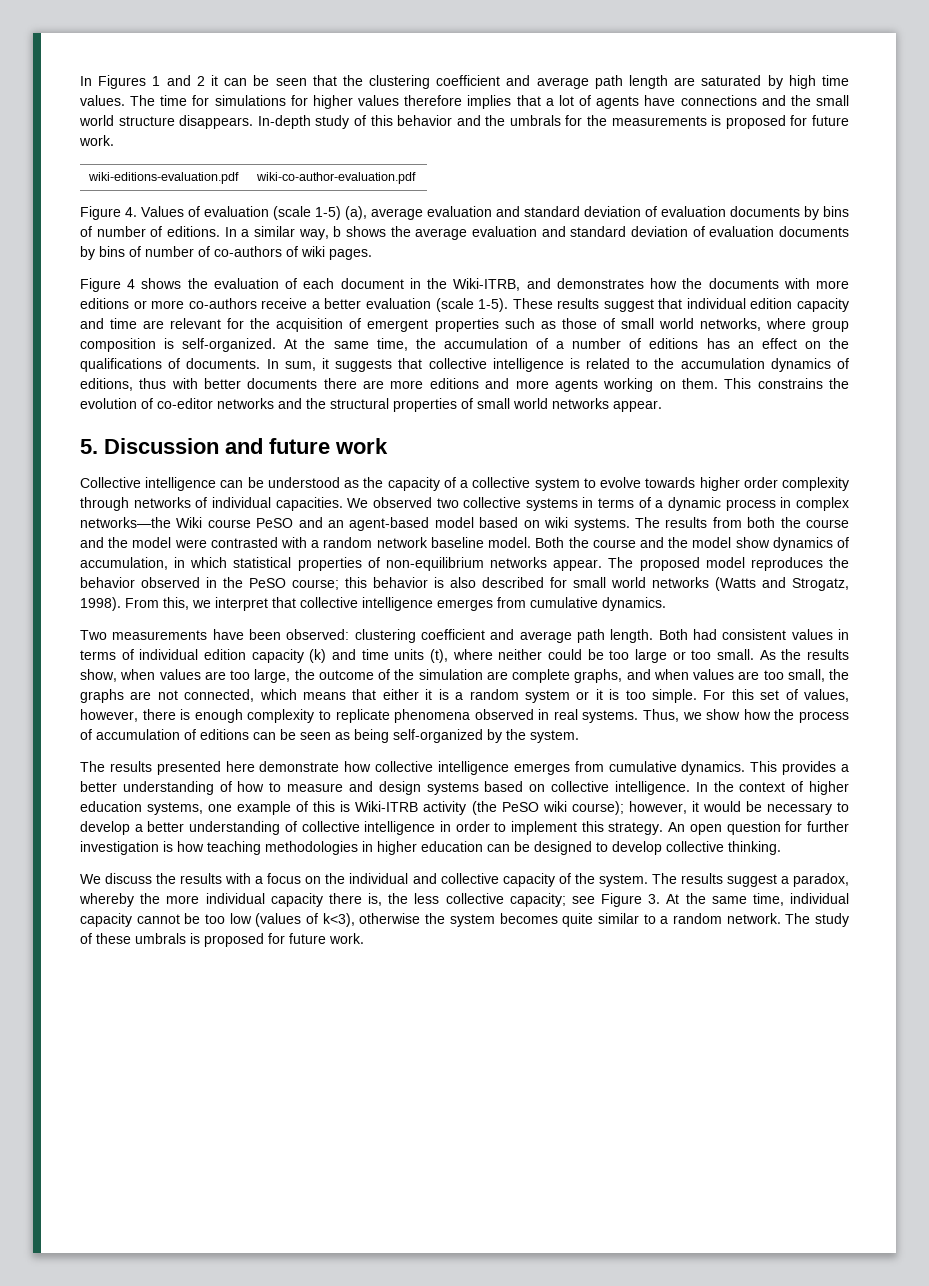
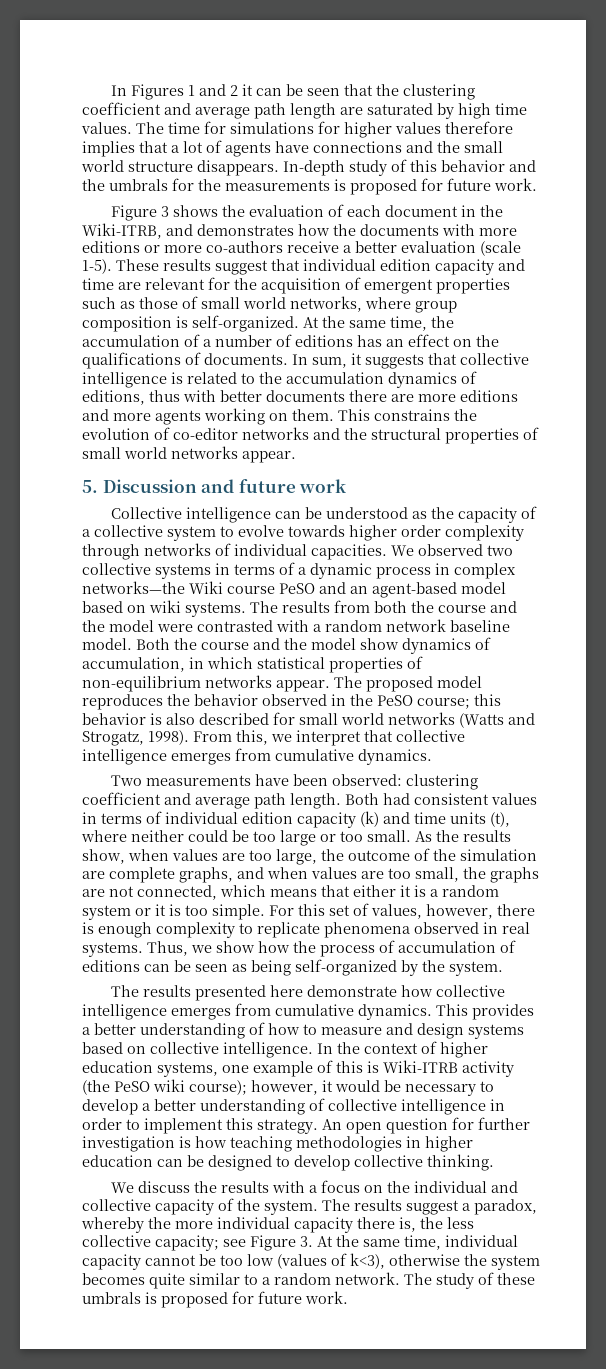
[88,172,240,184] [256,172,417,184] [80,206,849,220] [80,226,849,240] [80,246,372,260] [80,278,136,292] // wiki-editions-evaluation.pdf | wiki-co-author-evaluation.pdf // Figure 4. Values of evaluation (scale 1-5) (a), average evaluation and standard deviation of evaluation documents by bins of number of editions. In a similar way, b shows the average evaluation and standard deviation of evaluation documents by bins of number of co-authors of wiki pages. // Figure 4 -> [111,205,170,221] // Figure 3

